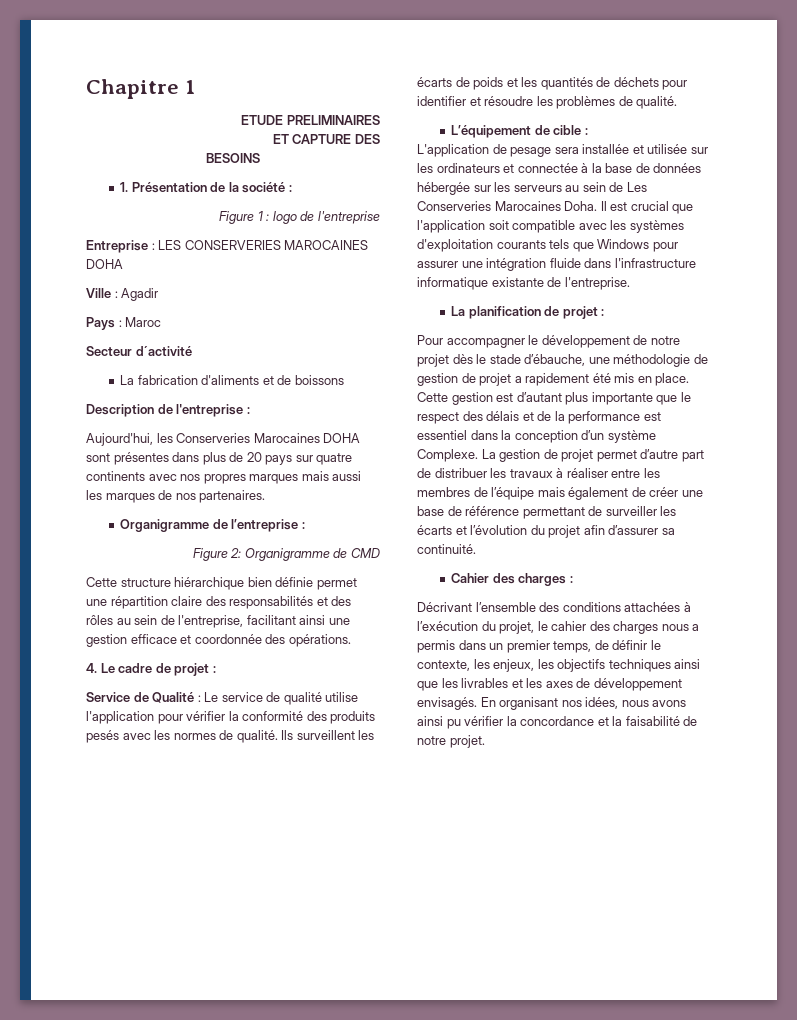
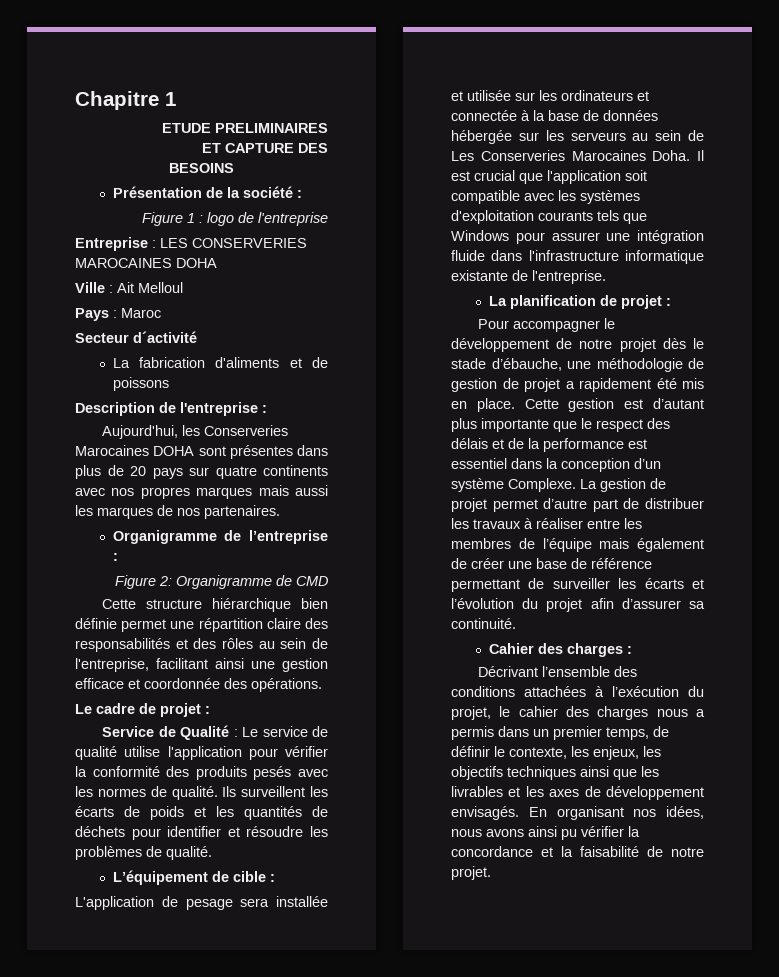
[120,182,129,192] 1. -> (234, 168) none
[121,288,159,301] Agadir -> [117,282,183,293] Ait Melloul
[294,375,344,385] boissons -> [112,377,169,391] poissons
[86,663,97,673] 4. -> (322, 685) none

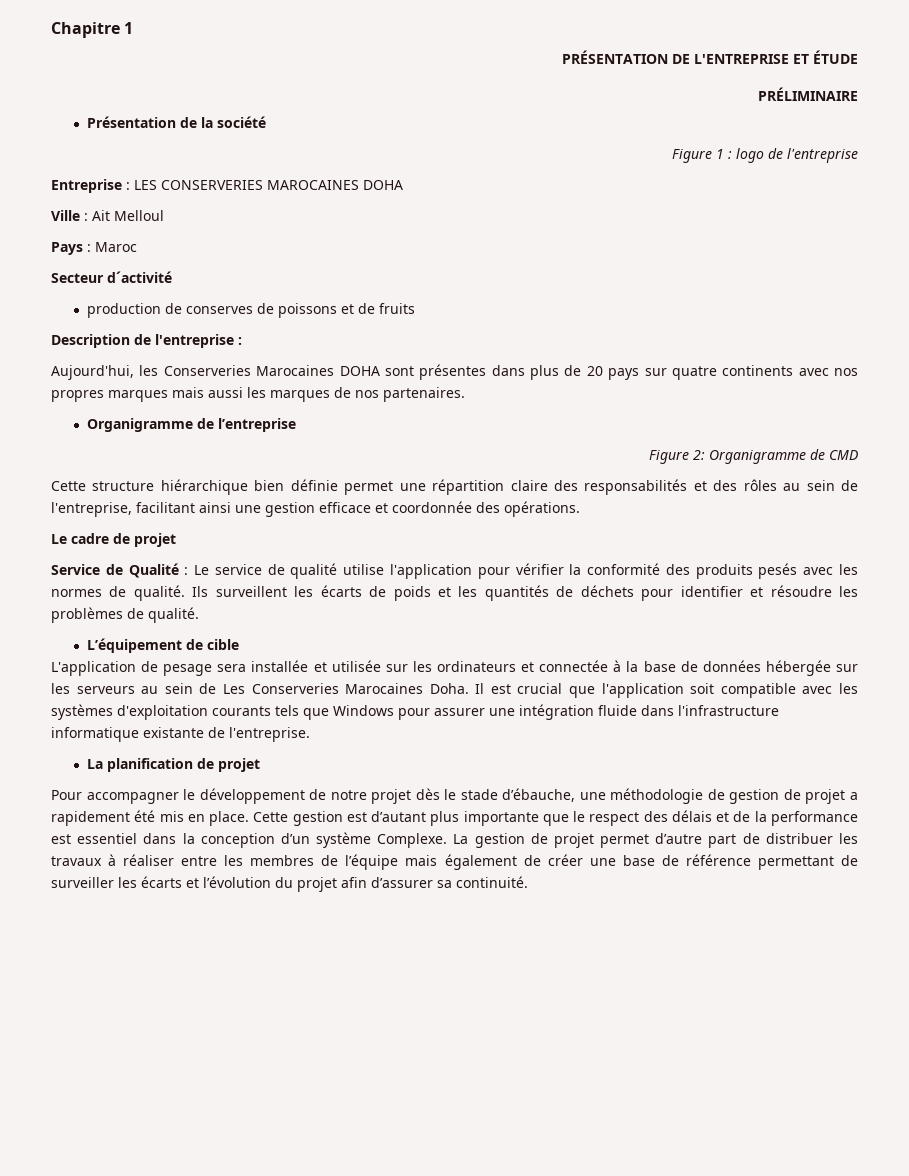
[162,123,328,133] [202,143,328,153] [169,163,234,173] ETUDE PRELIMINAIRES // ET CAPTURE DES // BESOINS -> [562,50,858,64] [758,87,858,101] PRÉSENTATION DE L'ENTREPRISE ET ÉTUDE // PRÉLIMINAIRE
[296,190,302,198] : -> (267, 122) none
[112,357,328,368] [112,377,169,391] La fabrication d'aliments et de poissons -> [87,303,416,318] production de conserves de poissons et de fruits
[112,553,118,561] : -> (297, 425) none
[205,706,210,714] : -> (176, 540) none
[269,874,275,882] : -> (240, 644) none
[665,298,671,306] : -> (261, 765) none
[488,643,632,657] [478,666,638,677] [451,686,704,697] [451,706,705,720] [451,726,669,740] [451,746,661,760] [451,766,659,780] [451,786,704,800] [451,806,704,820] [451,826,640,840] [451,846,704,857] [451,866,491,880] // Cahier des charges : // Décrivant l’ensemble des conditions attachées à l’exécution du projet, le cahier des charges nous a permis dans un premier temps, de définir le contexte, les enjeux, les objectifs techniques ainsi que les livrables et les axes de développement envisagés. En organisant nos idées, nous avons ainsi pu vérifier la concordance et la faisabilité de notre projet. -> (528, 882) none

